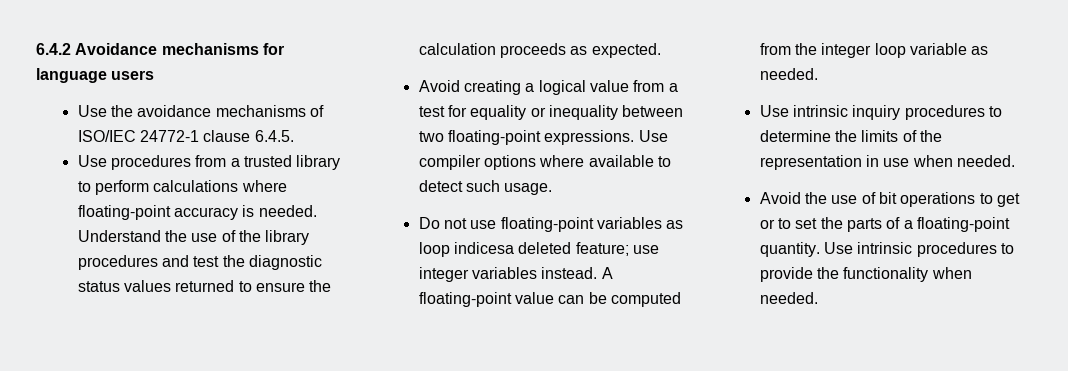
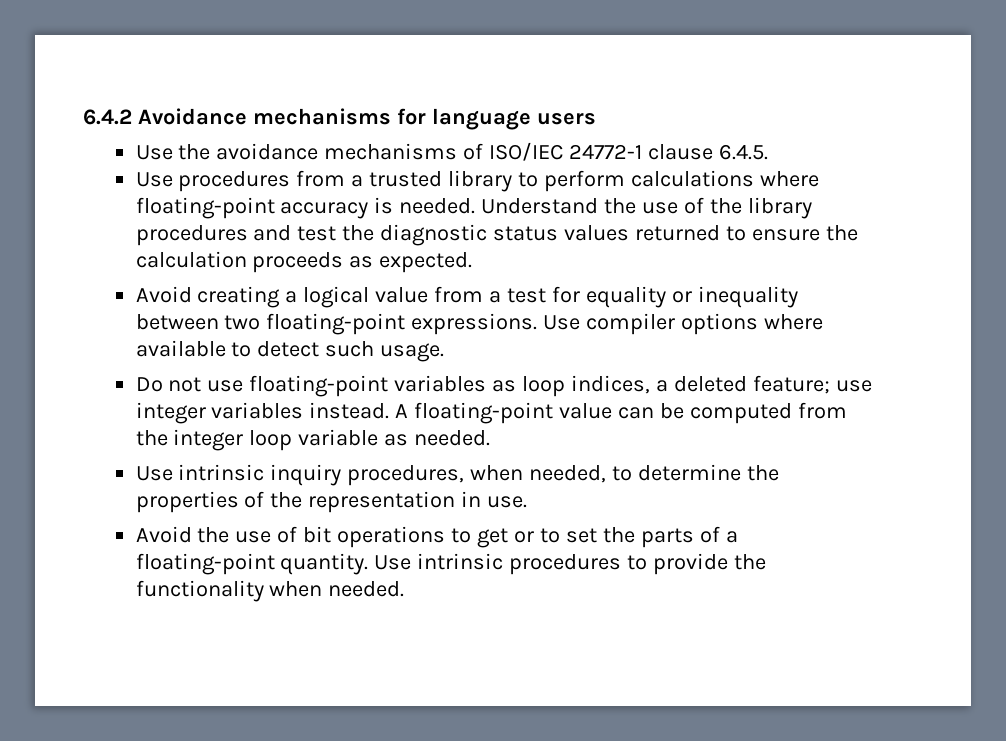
[453,242,514,254] indicesa -> [571,375,669,394] indices, a
[904,105,985,120] procedures -> [347,465,607,486] procedures, when needed,
[861,130,899,142] limits -> [135,491,239,513] properties
[883,155,1015,167] use when needed. -> [487,496,528,508] use.

